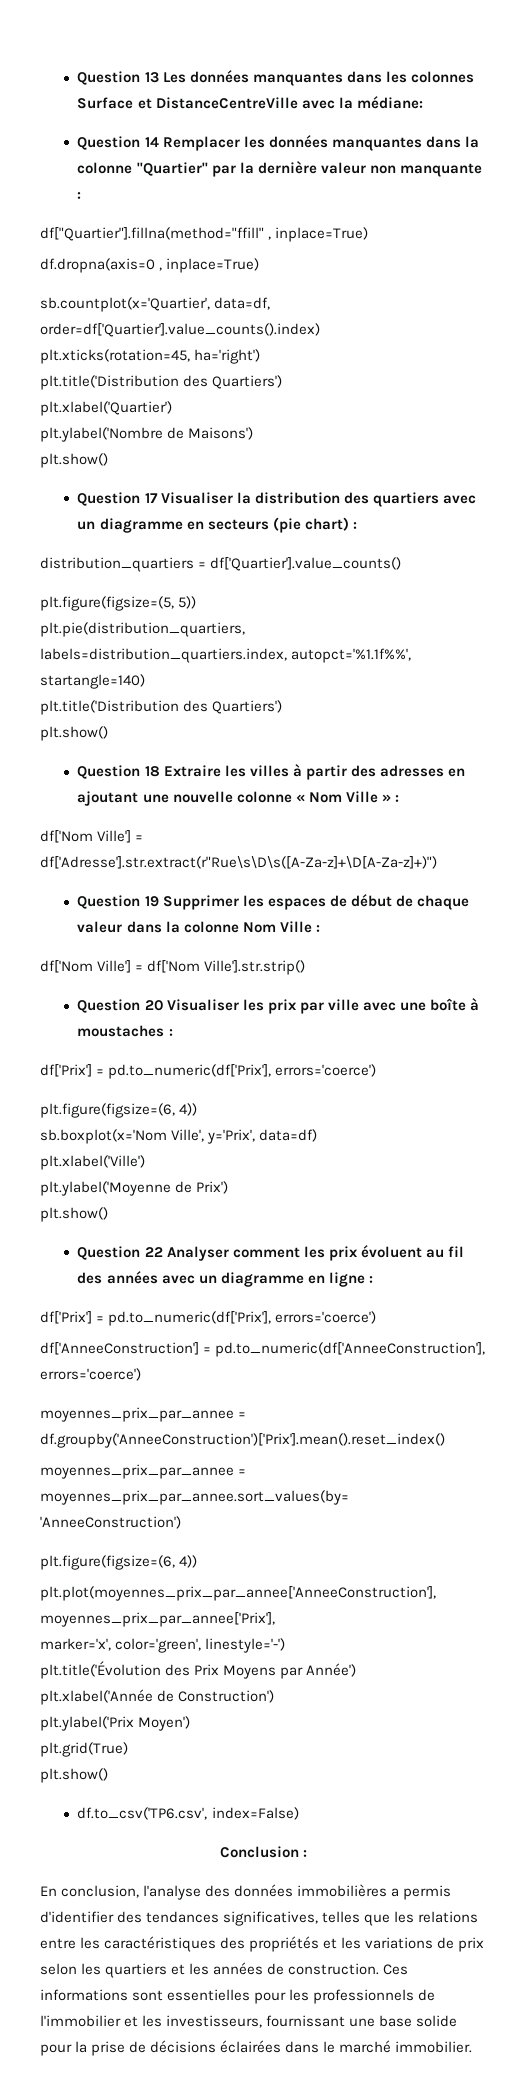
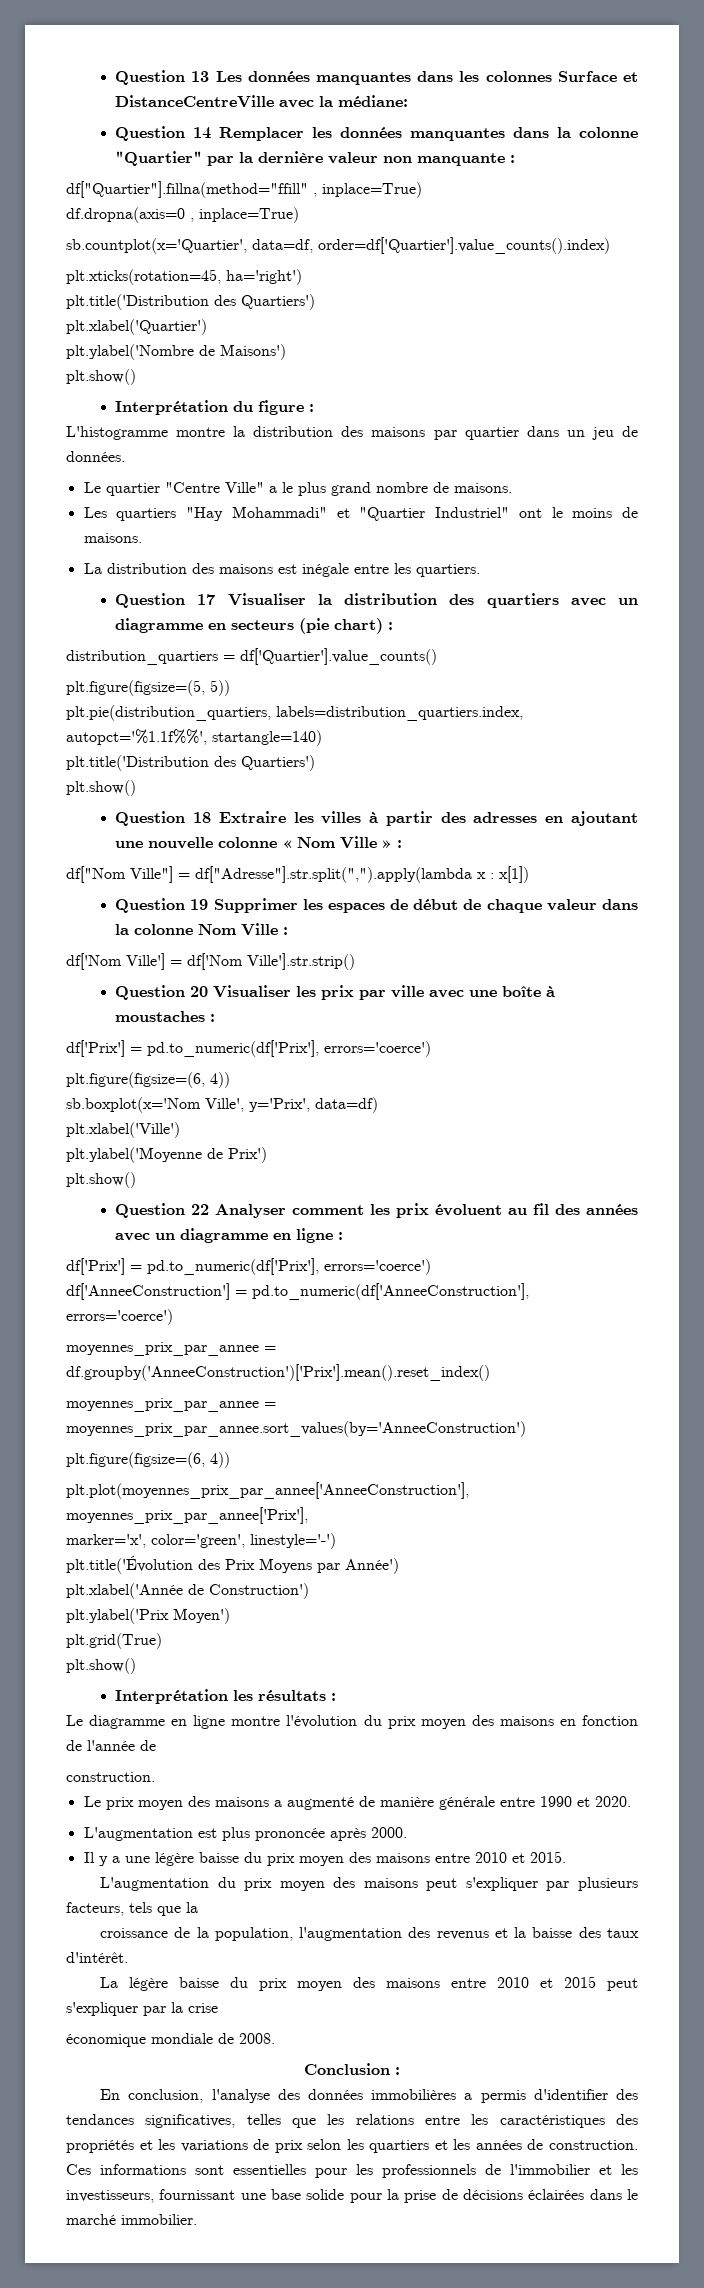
(108, 460) none -> [115,400,315,415] [66,426,638,440] [66,451,125,462] [83,482,512,496] [83,506,638,521] [83,533,142,543] [83,563,480,577] // Interprétation du figure : // L'histogramme montre la distribution des maisons par quartier dans un jeu de données. // Le quartier "Centre Ville" a le plus grand nombre de maisons. // Les quartiers "Hay Mohammadi" et "Quartier Industriel" ont le moins de maisons. // La distribution des maisons est inégale entre les quartiers.
[40,830,144,843] [40,856,437,869] df['Nom Ville'] = df['Adresse'].str.extract(r"Rue\s\D\s([A-Za-z]+\D[A-Za-z]+)") -> [66,866,529,883] df["Nom Ville"] = df["Adresse"].str.split(",").apply(lambda x : x[1])
[77,1807,299,1820] df.to_csv('TP6.csv', index=False) -> [115,1689,337,1704] [66,1715,638,1729] [66,1740,156,1751] [66,1772,155,1782] [83,1796,631,1810] [83,1827,407,1841] [83,1851,566,1866] [100,1877,639,1891] [66,1902,198,1916] [100,1927,640,1941] [66,1952,128,1963] [100,1976,639,1991] [66,2002,218,2016] [66,2033,275,2047] Interprétation les résultats : // Le diagramme en ligne montre l'évolution du prix moyen des maisons en fonction de l'année de // construction. // Le prix moyen des maisons a augmenté de manière générale entre 1990 et 2020. // L'augmentation est plus prononcée après 2000. // Il y a une légère baisse du prix moyen des maisons entre 2010 et 2015. // L'augmentation du prix moyen des maisons peut s'expliquer par plusieurs facteurs, tels que la // croissance de la population, l'augmentation des revenus et la baisse des taux d'intérêt. // La légère baisse du prix moyen des maisons entre 2010 et 2015 peut s'expliquer par la crise // économique mondiale de 2008.

